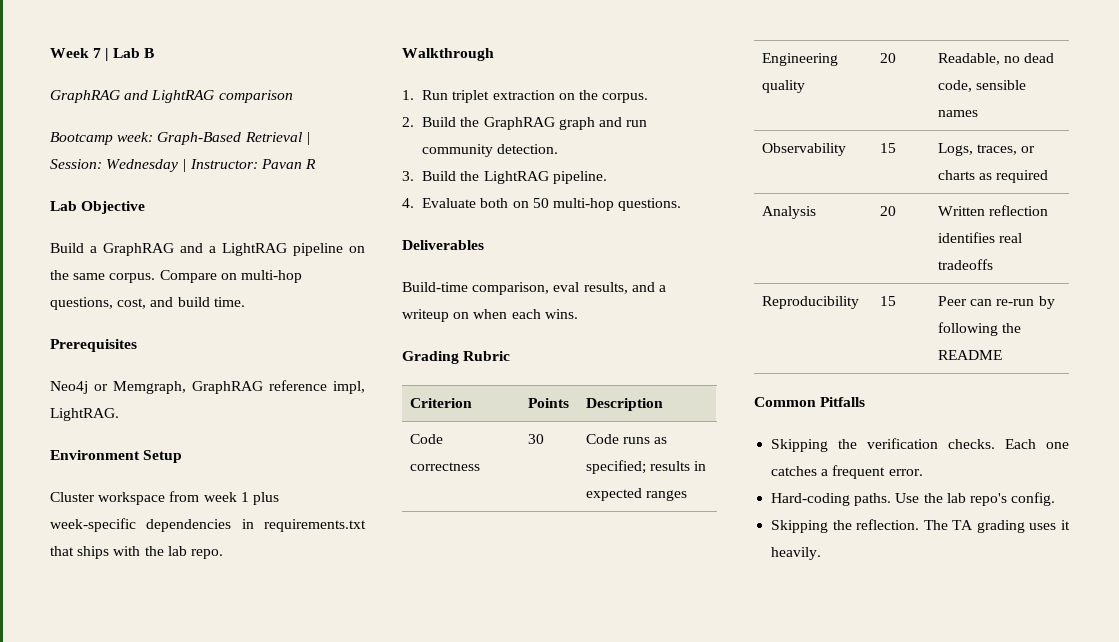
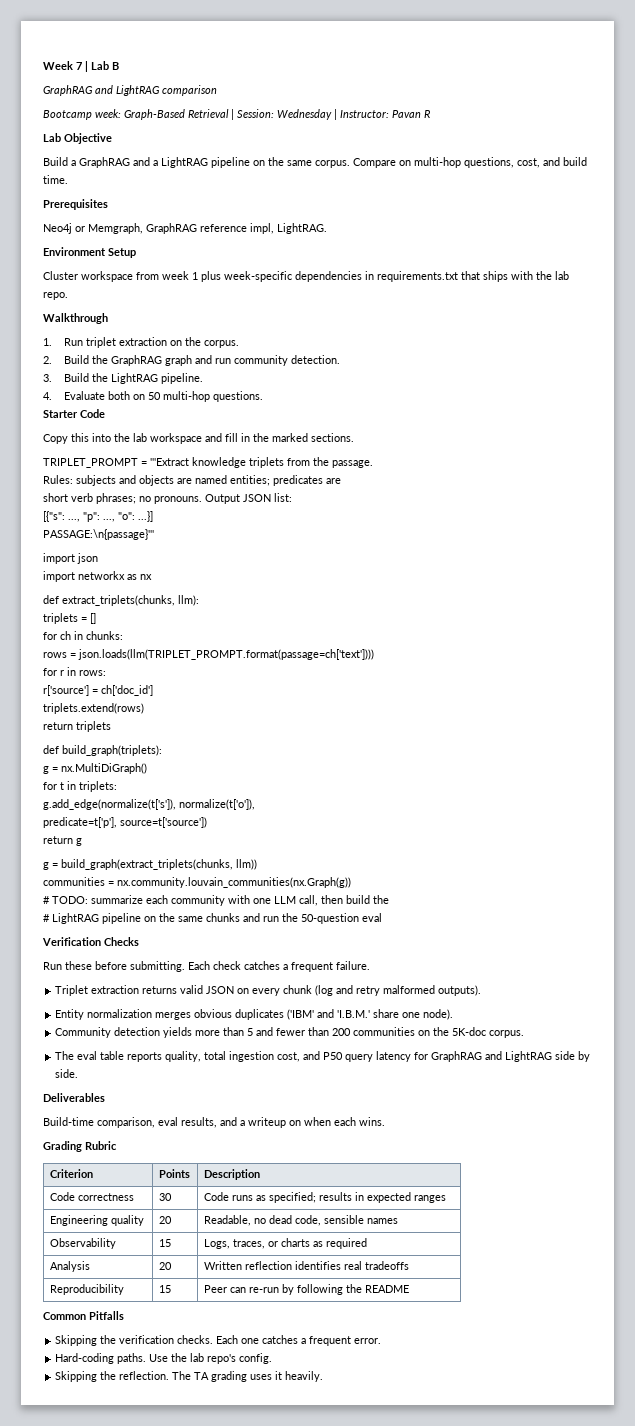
(682, 204) none -> [43,409,105,418] [43,433,354,444] [43,457,373,468] [43,475,341,486] [43,493,292,504] [43,511,153,522] [43,529,154,540] [43,553,98,564] [43,571,152,582] [43,595,199,606] [43,613,96,624] [43,631,123,640] [43,649,374,660] [43,667,106,676] [43,685,153,696] [43,703,144,714] [43,721,111,732] [43,745,162,756] [43,763,147,774] [43,781,117,792] [43,799,255,810] [43,817,207,828] [43,836,82,846] [43,859,257,870] [43,877,351,888] [43,895,389,906] [43,913,382,924] [42,937,139,946] [43,961,370,972] [55,985,482,996] [55,1009,454,1020] [55,1027,525,1038] [55,1051,591,1062] [55,1069,79,1078] // Starter Code // Copy this into the lab workspace and fill in the marked sections. // TRIPLET_PROMPT = '''Extract knowledge triplets from the passage. // Rules: subjects and objects are named entities; predicates are // short verb phrases; no pronouns. Output JSON list: // [{"s": ..., "p": ..., "o": ...}] // PASSAGE:\n{passage}''' // import json // import networkx as nx // def extract_triplets(chunks, llm): // triplets = [] // for ch in chunks: // rows = json.loads(llm(TRIPLET_PROMPT.format(passage=ch['text']))) // for r in rows: // r['source'] = ch['doc_id'] // triplets.extend(rows) // return triplets // def build_graph(triplets): // g = nx.MultiDiGraph() // for t in triplets: // g.add_edge(normalize(t['s']), normalize(t['o']), // predicate=t['p'], source=t['source']) // return g // g = build_graph(extract_triplets(chunks, llm)) // communities = nx.community.louvain_communities(nx.Graph(g)) // # TODO: summarize each community with one LLM call, then build the // # LightRAG pipeline on the same chunks and run the 50-question eval // Verification Checks // Run these before submitting. Each check catches a frequent failure. // Triplet extraction returns valid JSON on every chunk (log and retry malformed outputs). // Entity normalization merges obvious duplicates ('IBM' and 'I.B.M.' share one node). // Community detection yields more than 5 and fewer than 200 communities on the 5K-doc corpus. // The eval table reports quality, total ingestion cost, and P50 query latency for GraphRAG and LightRAG side by side.

